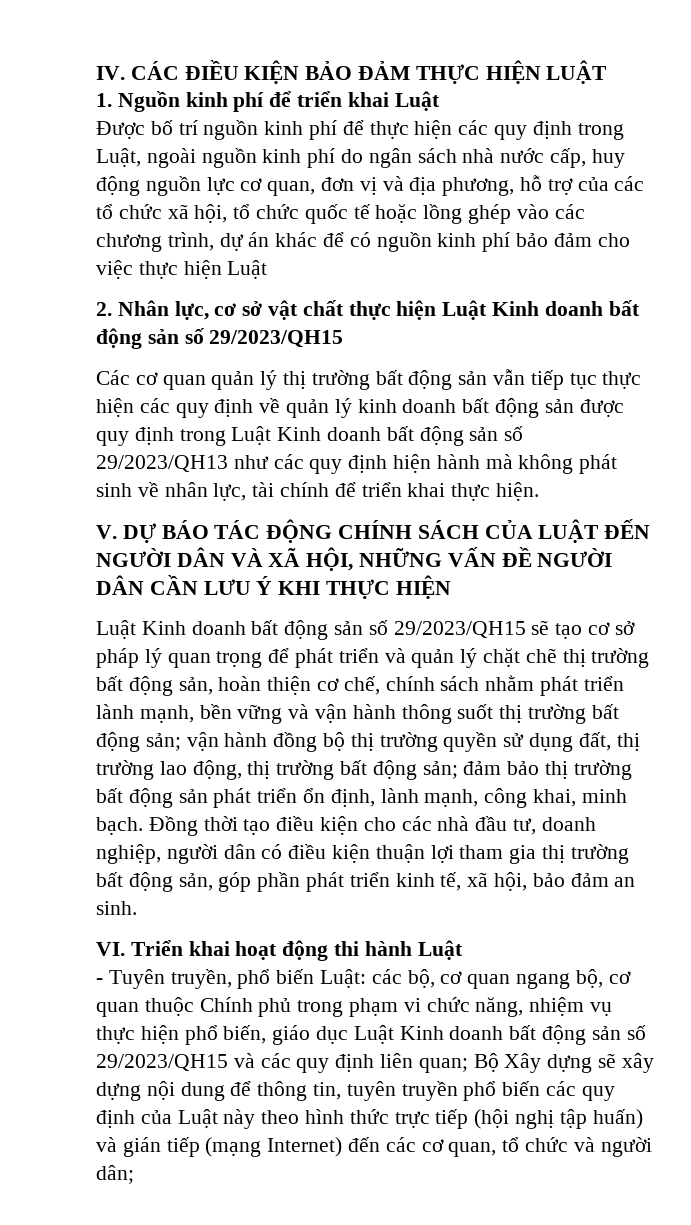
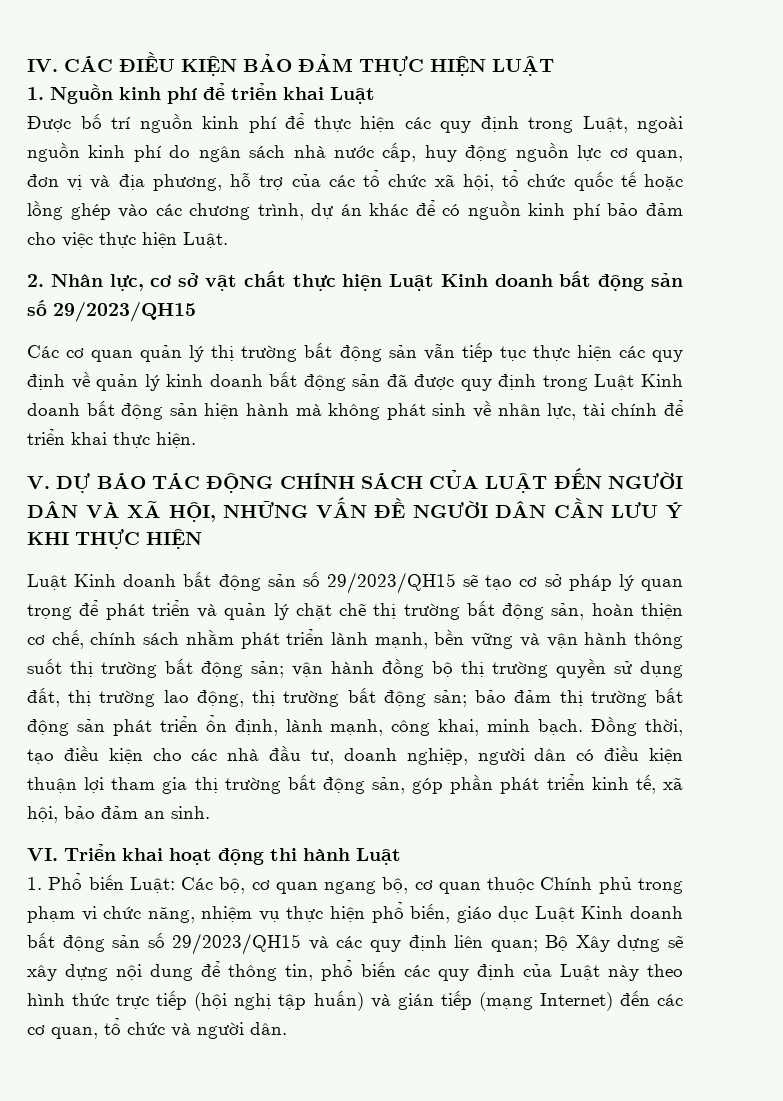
[227,260,268,279] Luật -> [183,232,228,248] Luật.
(574, 406) none -> [386,374,408,387] đã
[504,426,524,441] [96,454,388,474] số 29/2023/QH13 như các quy định -> (198, 409) none
[463,761,540,775] đảm bảo -> [475,690,552,703] bảo đảm
[203,816,238,831] thời -> [644,719,683,736] thời,
[96,969,271,989] - Tuyên truyền, phổ -> [27,873,83,890] 1. Phổ
[371,969,402,984] các -> [181,877,214,890] Các
[346,1081,458,1101] tuyên truyền -> (313, 972) none
[96,1165,134,1184] dân; -> [250,1022,287,1035] dân.

